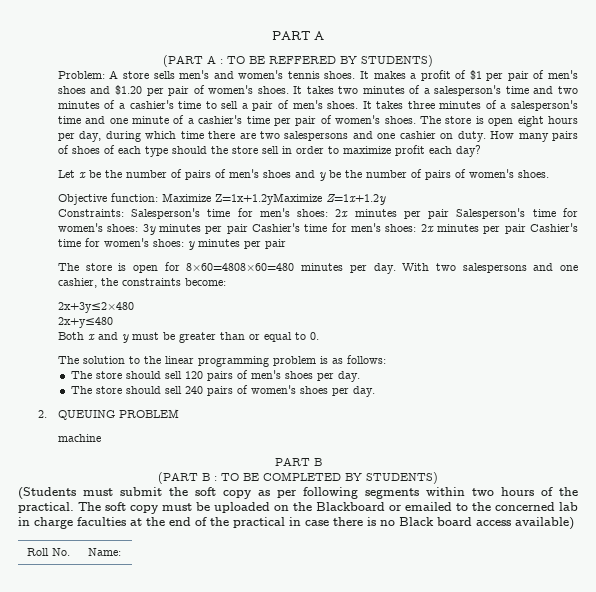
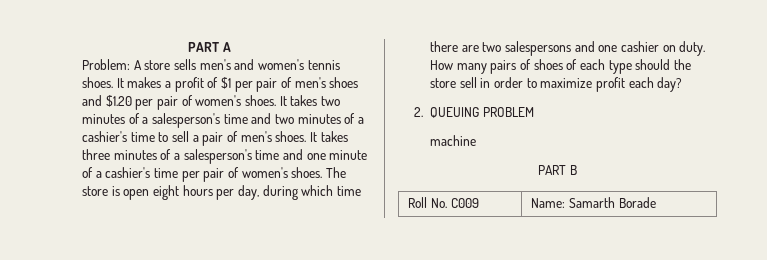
[163,55,433,67] // (PART A : TO BE REFFERED BY STUDENTS) -> (231, 47) none
[57,169,549,181] [57,193,386,205] [57,208,578,219] [57,223,578,235] [57,238,286,250] [57,262,578,274] [57,278,226,288] [57,302,134,313] [57,317,113,328] [57,332,319,343] [57,355,386,367] [70,370,360,382] [70,385,375,397] // Let x be the number of pairs of men's shoes and y be the number of pairs of women's shoes. // Objective function: Maximize Z=1x+1.2yMaximize Z=1x+1.2y // Constraints: Salesperson's time for men's shoes: 2x minutes per pair Salesperson's time for women's shoes: 3y minutes per pair Cashier's time for men's shoes: 2x minutes per pair Cashier's time for women's shoes: y minutes per pair // The store is open for 8×60=4808×60=480 minutes per day. With two salespersons and one cashier, the constraints become: // 2x+3y≤2×480 // 2x+y≤480 // Both x and y must be greater than or equal to 0. // The solution to the linear programming problem is as follows: // The store should sell 120 pairs of men's shoes per day. // The store should sell 240 pairs of women's shoes per day. -> (683, 84) none
[158,472,438,484] [18,487,578,499] [18,502,578,514] [18,517,574,530] // (PART B : TO BE COMPLETED BY STUDENTS) // (Students must submit the soft copy as per following segments within two hours of the practical. The soft copy must be uploaded on the Blackboard or emailed to the concerned lab in charge faculties at the end of the practical in case there is no Black board access available) -> (577, 170) none
(70, 552) none -> [450,198,479,208] C009
(121, 552) none -> [569,197,656,208] Samarth Borade

